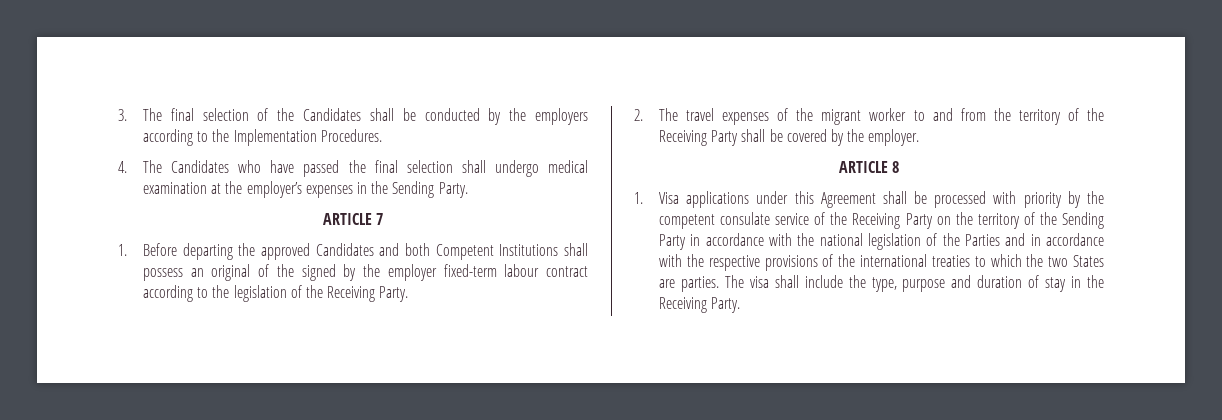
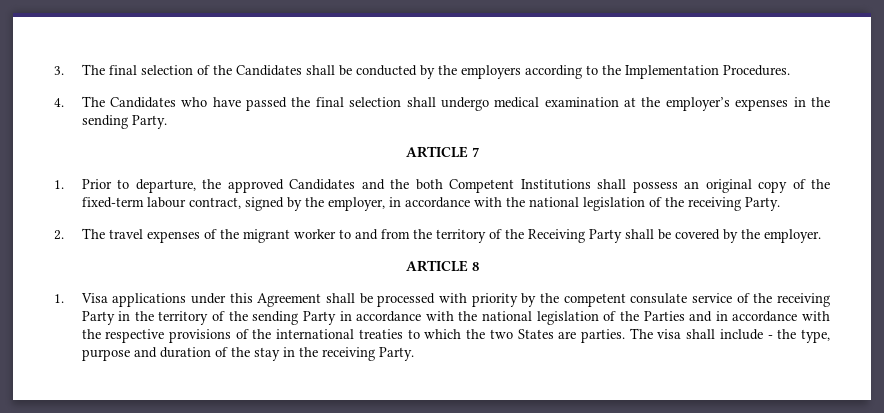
[392,181,435,198] Sending -> [81,115,128,129] sending
[143,243,233,260] Before departing -> [81,179,196,193] Prior to departure,
(400, 249) none -> [390,179,410,189] the
[258,264,588,281] [143,285,376,302] of the signed by the employer fixed-term labour contract according to the legislation of the Receiving -> [758,179,830,193] [81,197,741,211] copy of the fixed-term labour contract, signed by the employer, in accordance with the national legislation of the receiving
[852,212,1104,229] Receiving Party on the territory of the Sending -> [777,293,831,307] [81,311,299,325] receiving Party in the territory of the sending
(843, 281) none -> [767,335,773,339] -
(1040, 281) none -> [230,347,250,357] the
[659,297,708,313] Receiving -> [321,347,375,361] receiving

